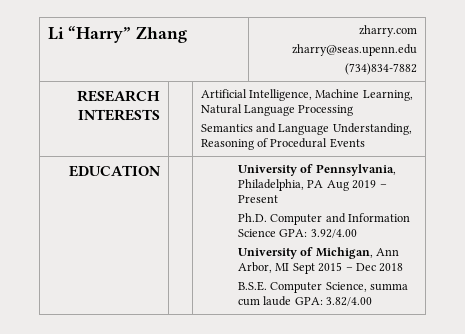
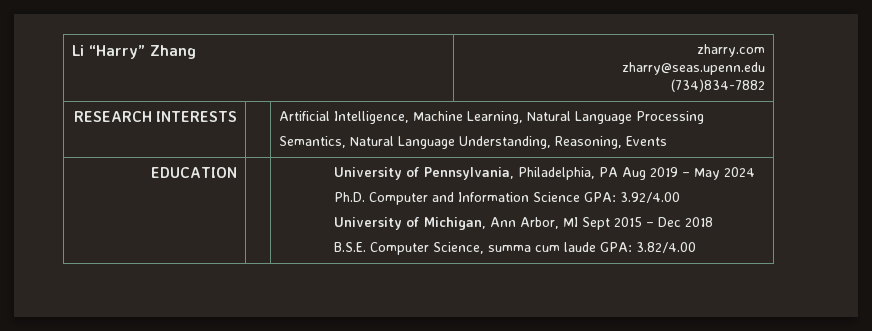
[200,123,412,135] [200,138,328,150] Semantics and Language Understanding, Reasoning of Procedural -> [278,136,622,149] Semantics, Natural Language Understanding, Reasoning,
[238,195,279,203] Present -> [694,167,756,180] May 2024

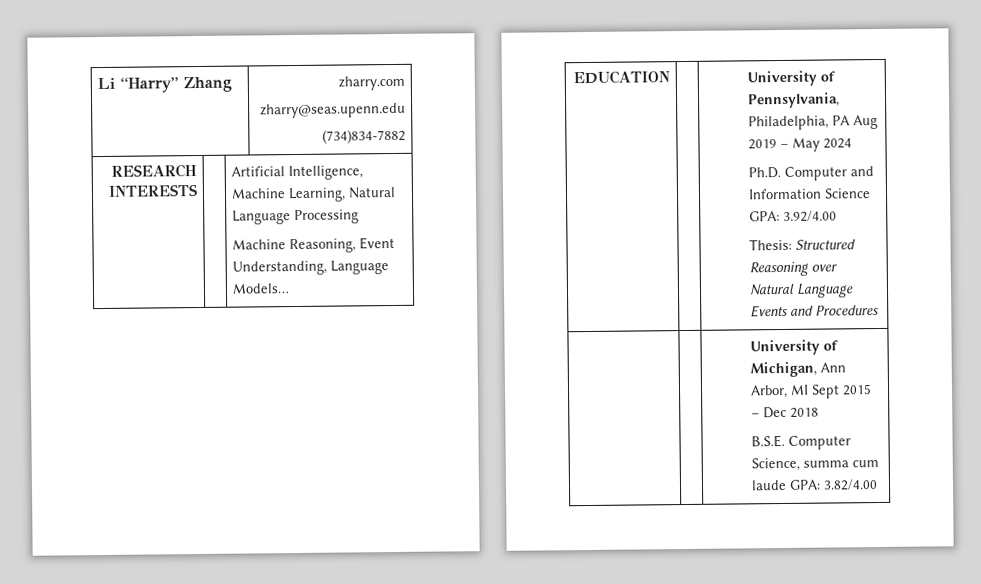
[278,136,667,149] Semantics, Natural Language Understanding, Reasoning, Events -> [231,236,395,254] [231,260,389,276] [231,283,290,294] Machine Reasoning, Event Understanding, Language Models…
(681, 197) none -> [749,238,857,251] [749,261,839,277] [749,283,855,298] [750,304,880,318] Thesis: Structured Reasoning over Natural Language Events and Procedures // | |

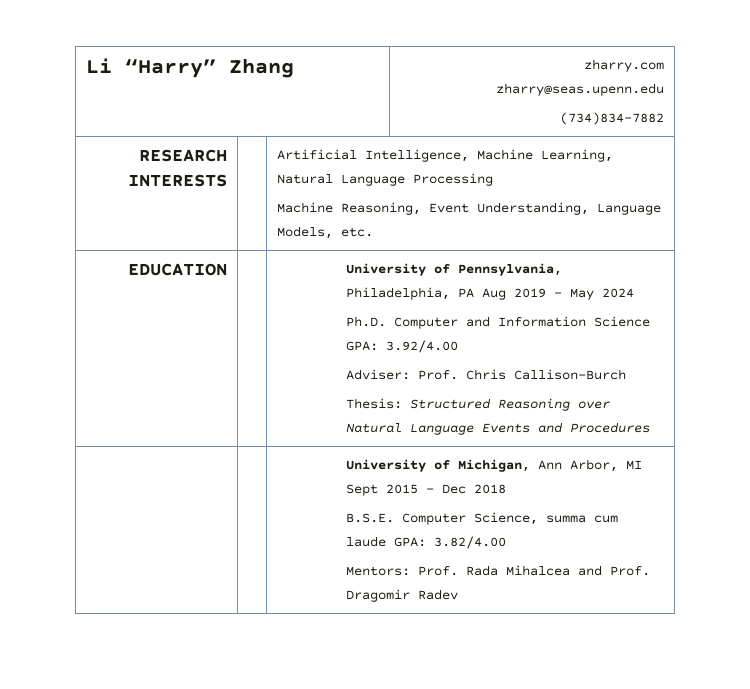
[231,283,290,294] Models… -> [276,226,373,239] Models, etc.
(838, 216) none -> [346,369,627,380] // Adviser: Prof. Chris Callison-Burch
(879, 485) none -> [346,565,651,576] [346,589,459,602] // Mentors: Prof. Rada Mihalcea and Prof. Dragomir Radev

